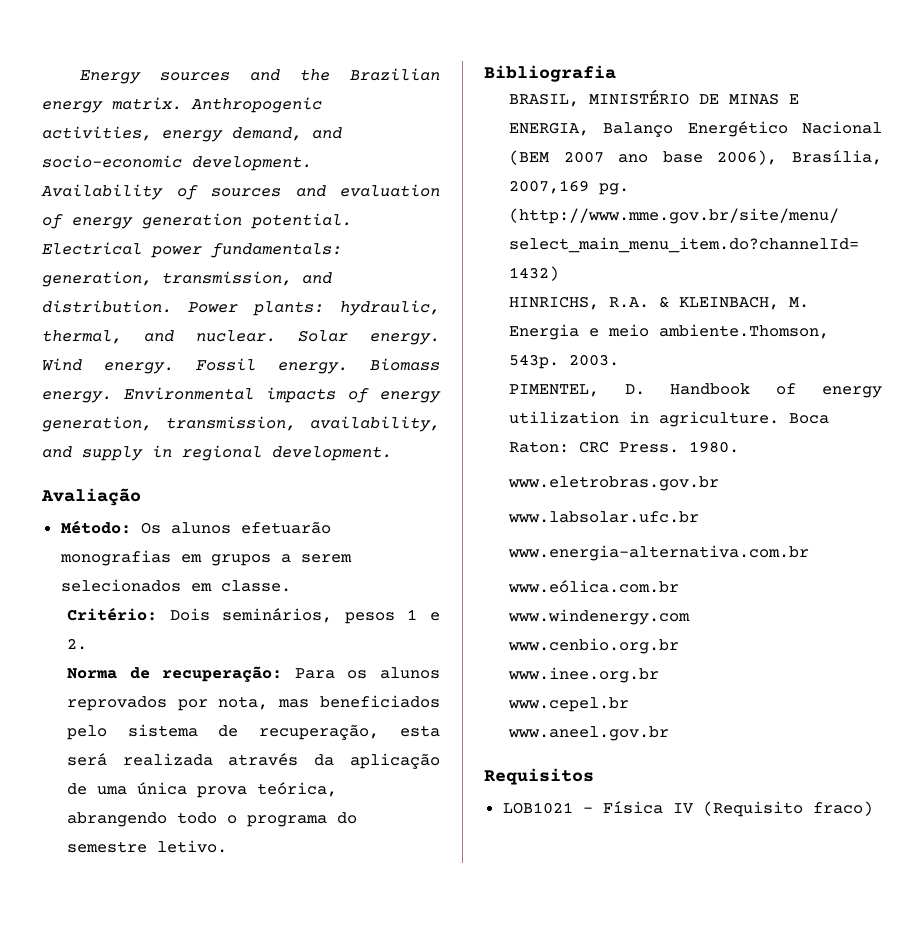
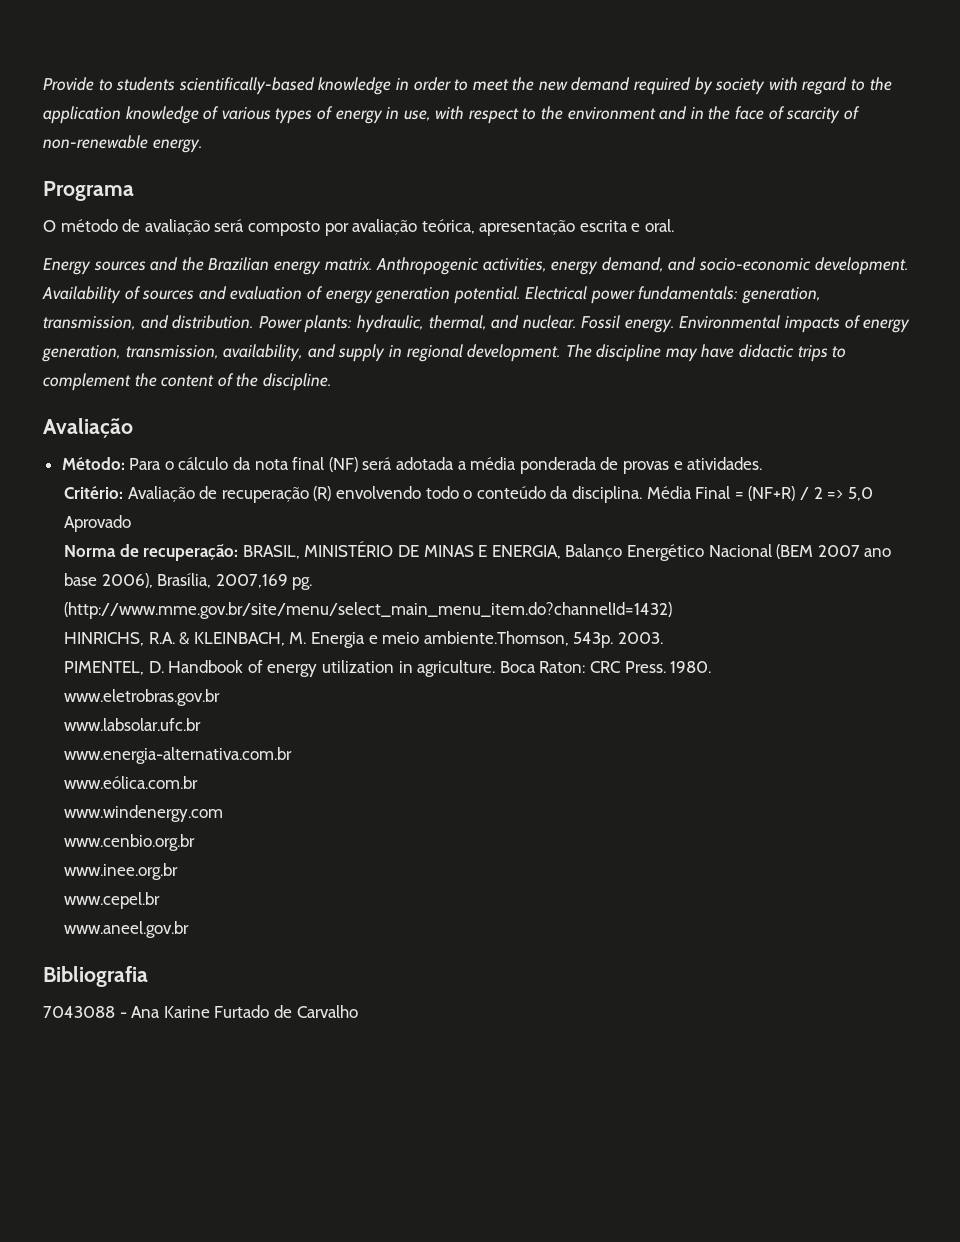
(80, 77) none -> [43,77,892,95] [43,106,860,124] [43,135,203,153] [43,181,134,201] [43,219,675,236] Provide to students scientifically-based knowledge in order to meet the new demand required by society with regard to the application knowledge of various types of energy in use, with respect to the environment and in the face of scarcity of non-renewable energy. // Programa // O método de avaliação será composto por avaliação teórica, apresentação escrita e oral. //
[298,330,440,345] [42,358,440,374] Solar energy. Wind energy. Fossil energy. Biomass -> [581,315,621,329] Fossil
[41,488,141,506] [60,520,331,534] [59,550,352,566] [60,579,291,592] [66,607,440,624] [66,638,87,650] [66,666,440,682] [66,695,441,711] [66,724,441,740] [66,753,441,769] [66,782,337,798] [66,812,357,827] [66,840,227,853] [484,65,616,82] // Avaliação // Método: Os alunos efetuarão monografias em grupos a serem selecionados em classe. // Critério: Dois seminários, pesos 1 e 2. // Norma de recuperação: Para os alunos reprovados por nota, mas beneficiados pelo sistema de recuperação, esta será realizada através da aplicação de uma única prova teórica, abrangendo todo o programa do semestre letivo. // Bibliografia // -> [565,344,847,362] [43,373,332,391] [43,418,133,438] [61,457,763,474] [64,486,873,503] [64,515,132,532] [64,544,239,561] The discipline may have didactic trips to complement the content of the discipline. // Avaliação // Método: Para o cálculo da nota final (NF) será adotada a média ponderada de provas e atividades. // Critério: Avaliação de recuperação (R) envolvendo todo o conteúdo da disciplina. Média Final = (NF+R) / 2 => 5,0 Aprovado // Norma de recuperação:
[484,768,594,785] [502,801,873,817] Requisitos // LOB1021 - Física IV (Requisito fraco) -> [43,966,148,987] [43,1005,358,1018] Bibliografia // 7043088 - Ana Karine Furtado de Carvalho

